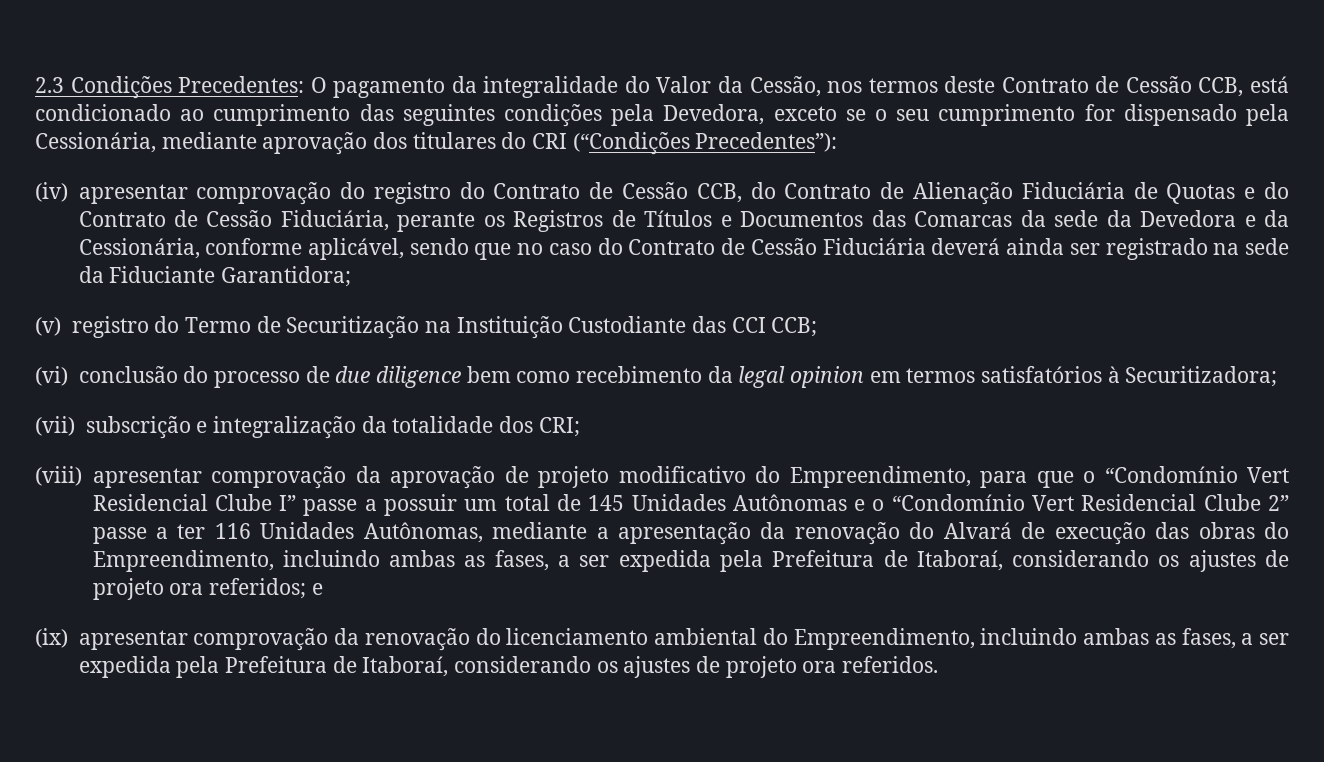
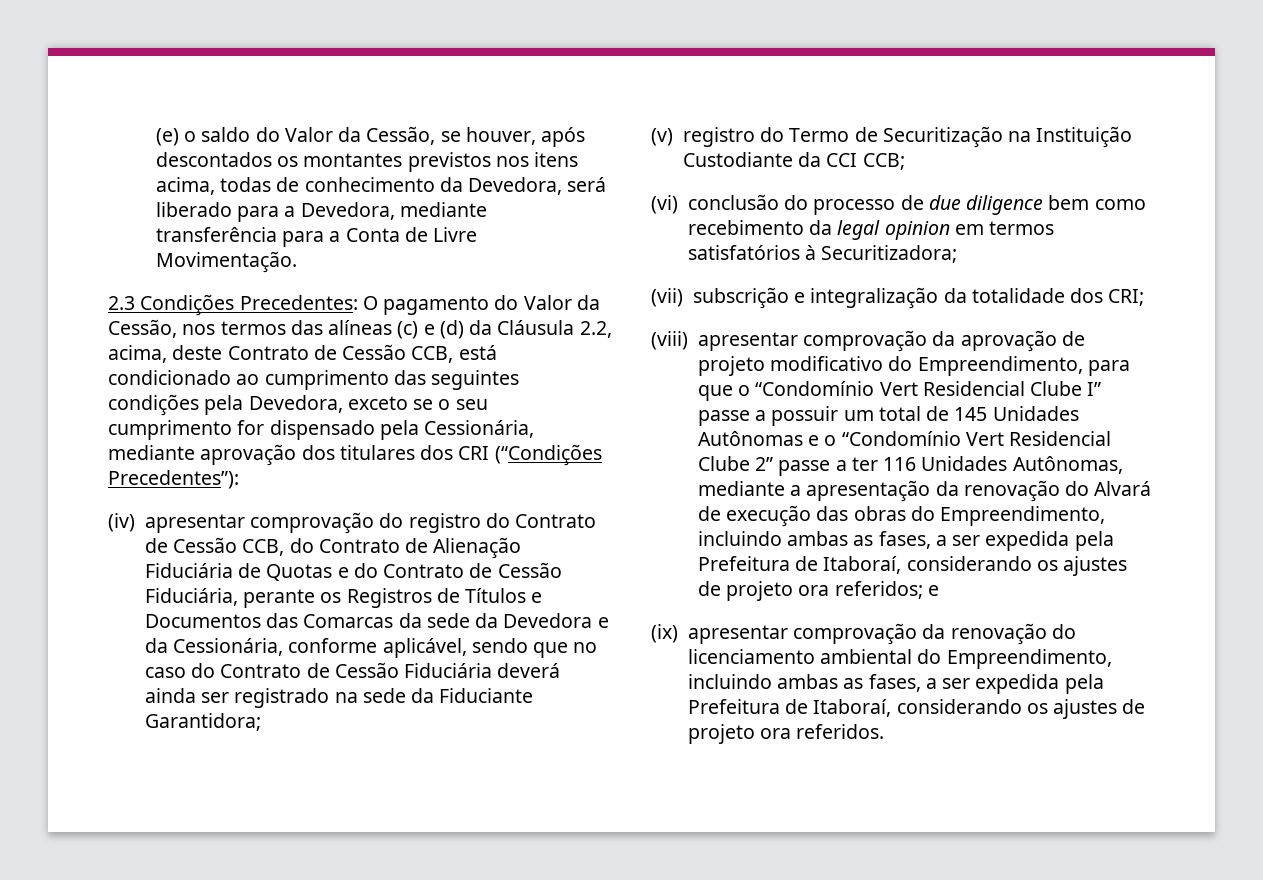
(35, 85) none -> [155,126,586,147] [155,152,579,172] [155,177,607,195] [155,202,487,222] [155,227,478,247] [155,251,297,273] (e) o saldo do Valor da Cessão, se houver, após descontados os montantes previstos nos itens acima, todas de conhecimento da Devedora, será liberado para a Devedora, mediante transferência para a Conta de Livre Movimentação. //
[451,76,619,98] da integralidade -> (490, 305) none
(938, 85) none -> [290,320,612,339] [108,345,167,363] das alíneas (c) e (d) da Cláusula 2.2, acima,
[501,132,527,149] do -> [420,445,454,460] dos
[691,316,726,333] das -> [798,152,822,167] da

